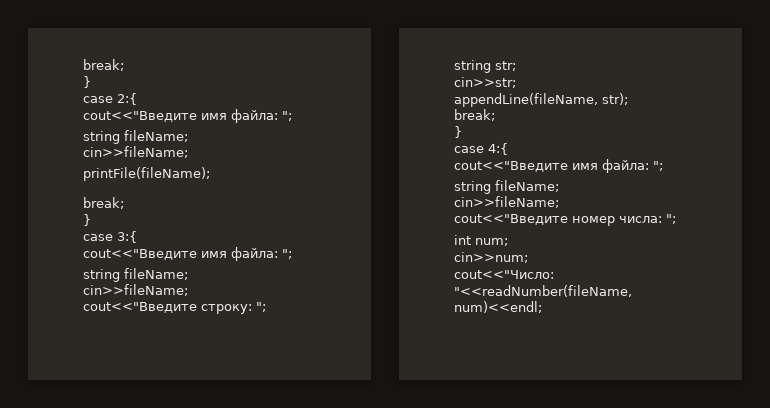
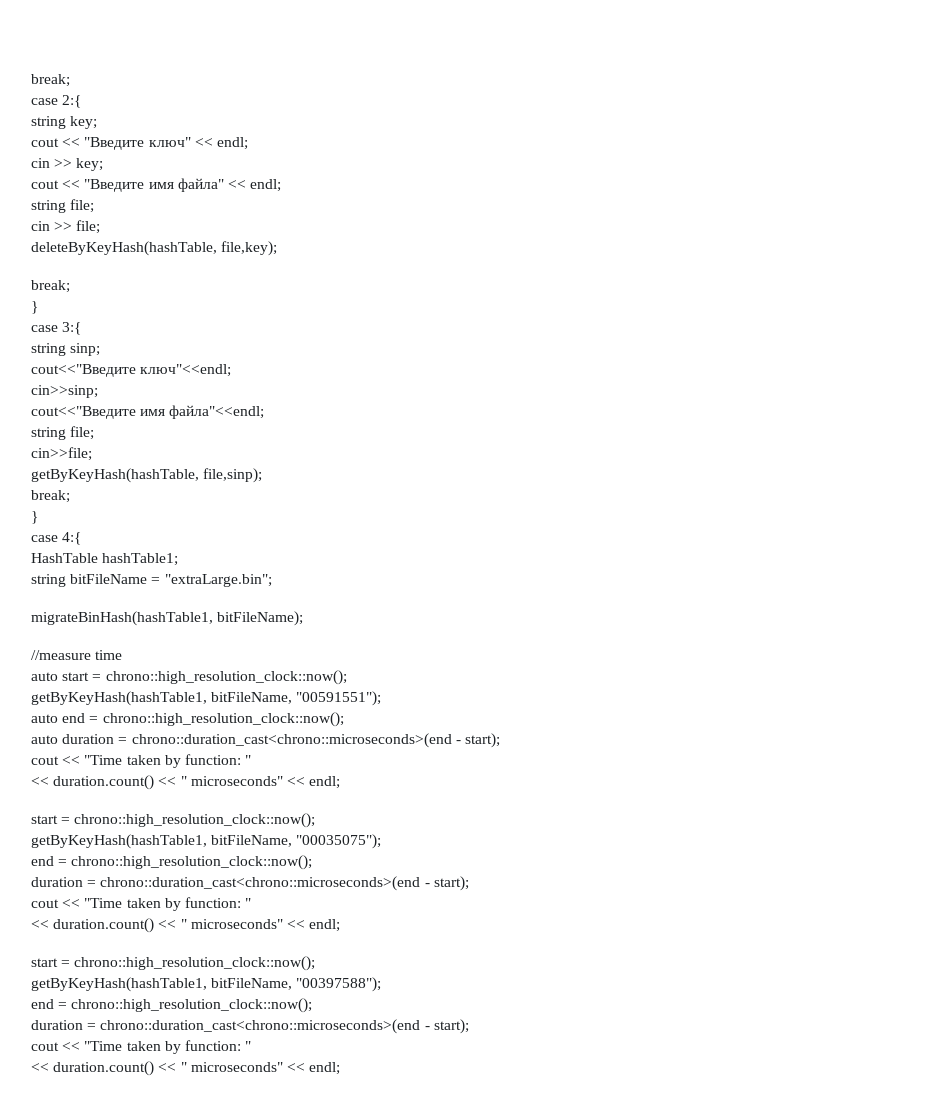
[83,59,124,71] [83,76,91,88] break; // } -> [31,74,70,87] break;
[83,109,292,123] [83,130,188,144] [83,146,188,158] [83,167,210,181] cout<<"Введите имя файла: "; // string fileName; // cin>>fileName; // printFile(fileName); -> [31,116,98,129] [31,137,248,150] [31,158,104,171] [31,178,282,192] [31,199,95,213] [31,220,101,234] [31,241,278,256] string key; // cout << "Введите ключ" << endl; // cin >> key; // cout << "Введите имя файла" << endl; // string file; // cin >> file; // deleteByKeyHash(hashTable, file,key);
[83,247,292,261] [83,268,188,282] [83,284,188,296] [83,302,266,314] [454,60,516,73] [454,77,516,88] [454,93,628,107] [454,109,495,121] [454,126,462,138] [454,143,508,155] [454,159,663,173] [454,180,559,194] [454,196,559,208] [454,214,676,226] [454,235,508,246] [454,252,528,263] [454,270,554,279] [454,285,632,297] [454,301,542,313] // cout<<"Введите имя файла: "; // string fileName; // cin>>fileName; // cout<<"Введите строку: "; // string str; // cin>>str; // appendLine(fileName, str); // break; // } // case 4:{ // cout<<"Введите имя файла: "; // string fileName; // cin>>fileName; // cout<<"Введите номер числа: "; // int num; // cin>>num; // cout<<"Число: "<<readNumber(fileName, num)<<endl; -> [31,343,101,356] [31,364,232,377] [31,385,98,398] [31,405,265,419] [31,426,95,440] [31,447,92,461] [31,468,263,483] [31,490,70,503] [31,511,38,524] [31,532,82,545] [31,553,179,566] [31,574,272,587] [31,611,304,626] [31,650,123,660] [31,670,347,685] [31,691,382,706] [31,712,344,727] [31,733,500,748] [31,754,252,768] [31,775,341,790] [31,813,316,828] [31,834,382,849] [31,855,313,870] [31,876,469,891] [31,897,252,911] [31,918,341,933] [31,956,316,971] [31,977,382,992] [31,998,313,1013] [31,1019,469,1034] [31,1040,252,1054] [31,1061,341,1076] // string sinp; // cout<<"Введите ключ"<<endl; // cin>>sinp; // cout<<"Введите имя файла"<<endl; // string file; // cin>>file; // getByKeyHash(hashTable, file,sinp); // break; // } // case 4:{ // HashTable hashTable1; // string bitFileName = "extraLarge.bin"; // migrateBinHash(hashTable1, bitFileName); // //measure time // auto start = chrono::high_resolution_clock::now(); // getByKeyHash(hashTable1, bitFileName, "00591551"); // auto end = chrono::high_resolution_clock::now(); // auto duration = chrono::duration_cast<chrono::microseconds>(end - start); // cout << "Time taken by function: " // << duration.count() << " microseconds" << endl; // start = chrono::high_resolution_clock::now(); // getByKeyHash(hashTable1, bitFileName, "00035075"); // end = chrono::high_resolution_clock::now(); // duration = chrono::duration_cast<chrono::microseconds>(end - start); // cout << "Time taken by function: " // << duration.count() << " microseconds" << endl; // start = chrono::high_resolution_clock::now(); // getByKeyHash(hashTable1, bitFileName, "00397588"); // end = chrono::high_resolution_clock::now(); // duration = chrono::duration_cast<chrono::microseconds>(end - start); // cout << "Time taken by function: " // << duration.count() << " microseconds" << endl;

